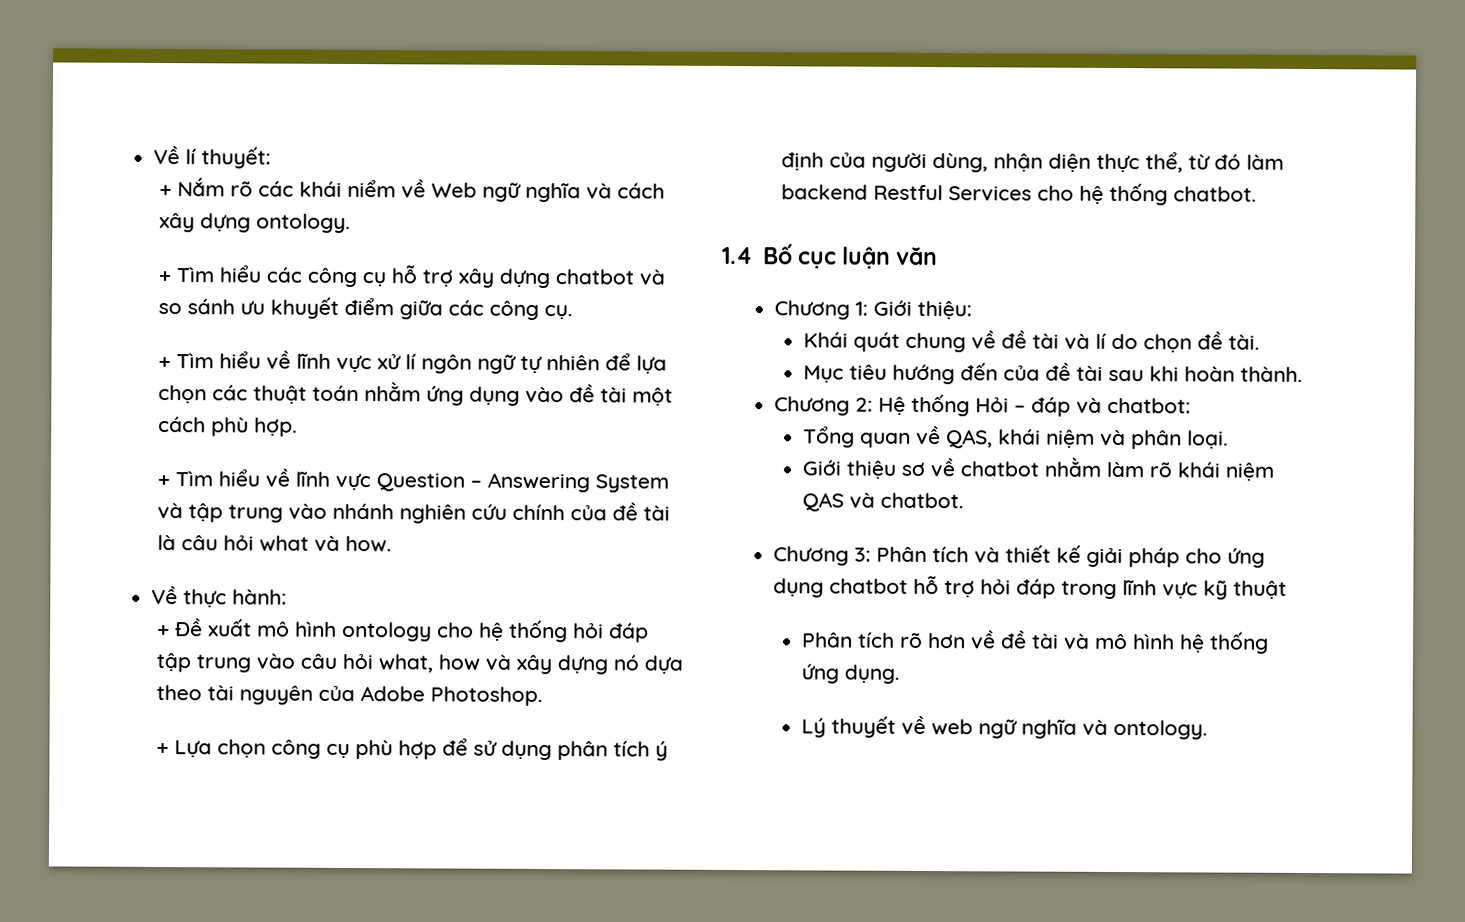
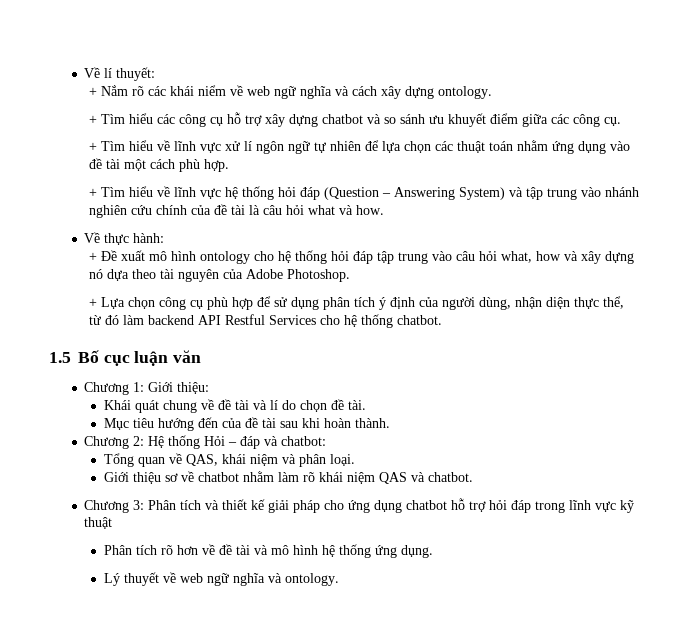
[431,182,478,198] Web -> [246,86,270,96] web
[376,473,466,492] Question -> [224,186,379,200] hệ thống hỏi đáp (Question
[595,474,670,493] System -> [458,187,505,200] System)
(869, 192) none -> [197,315,221,325] API
[722,246,753,265] 1.4 -> [49,352,71,363] 1.5

